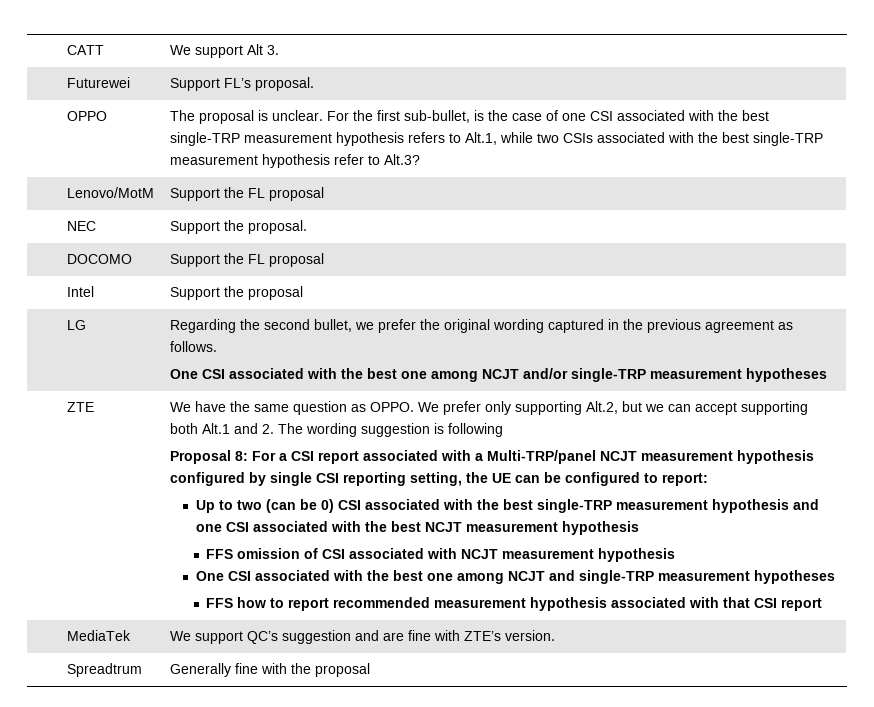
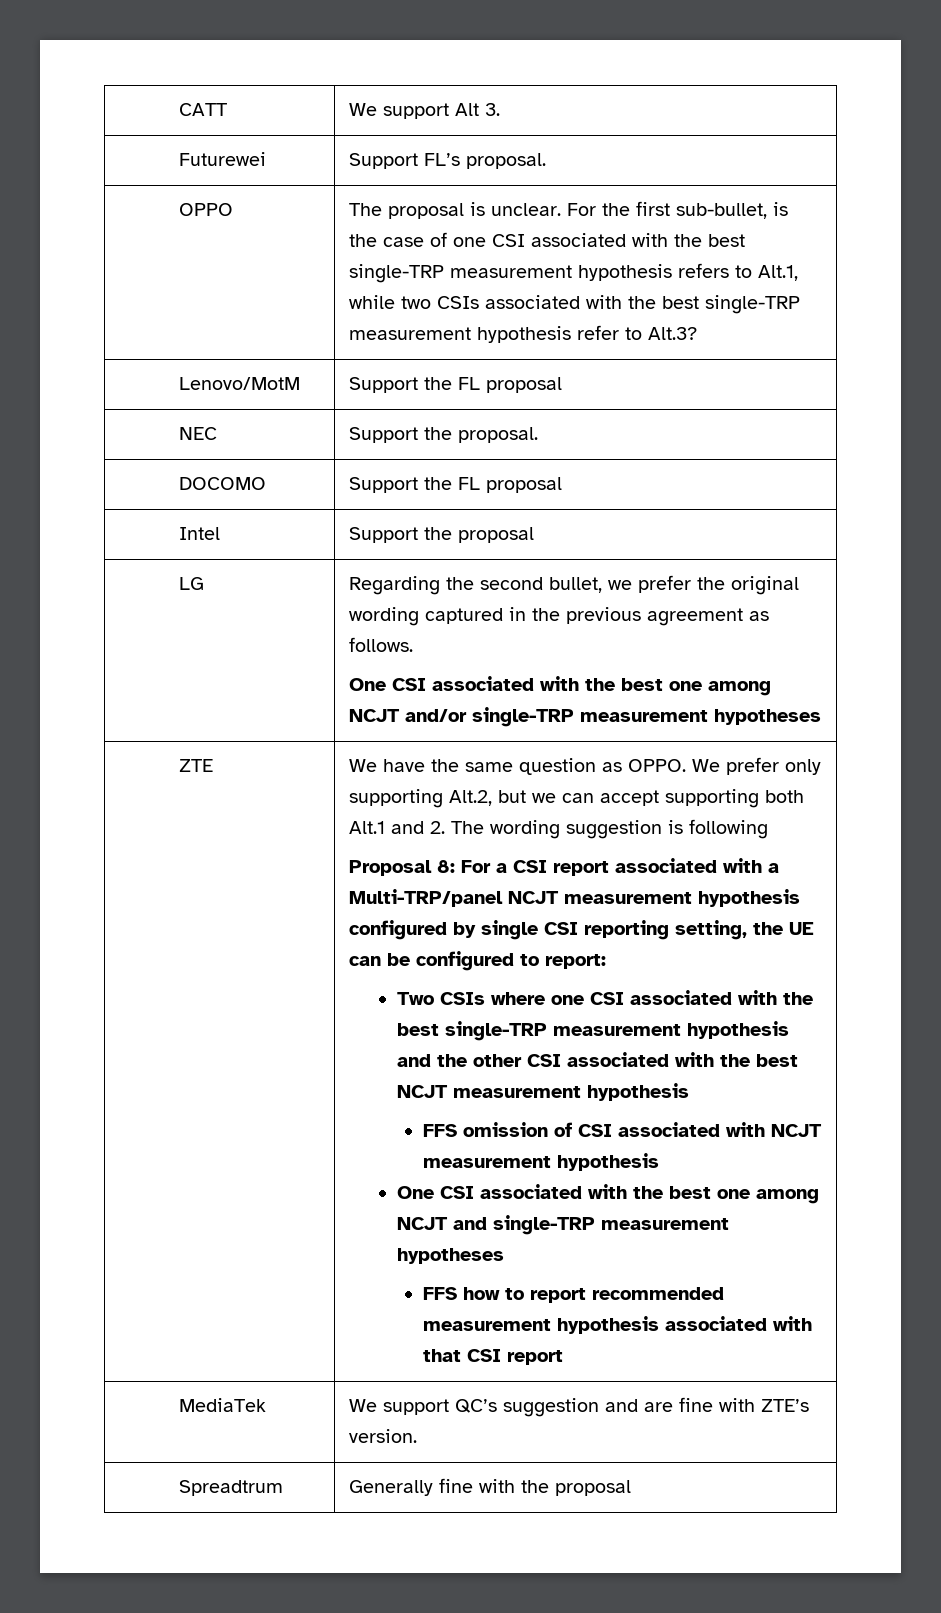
[195,499,334,513] Up to two (can be 0) -> [397,992,585,1005] Two CSIs where one
[195,524,222,532] one -> [437,1054,523,1067] the other

